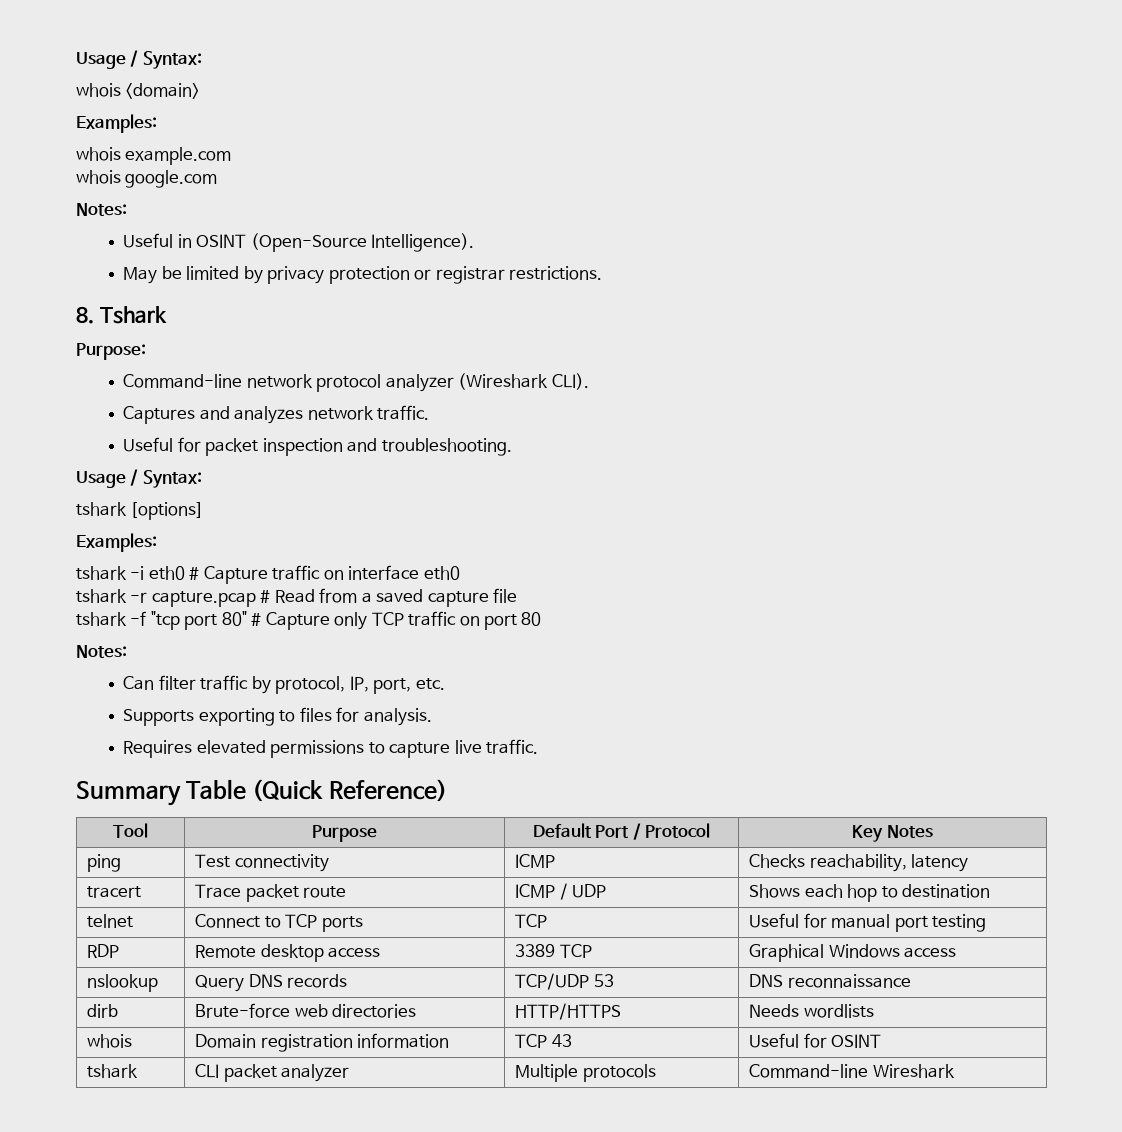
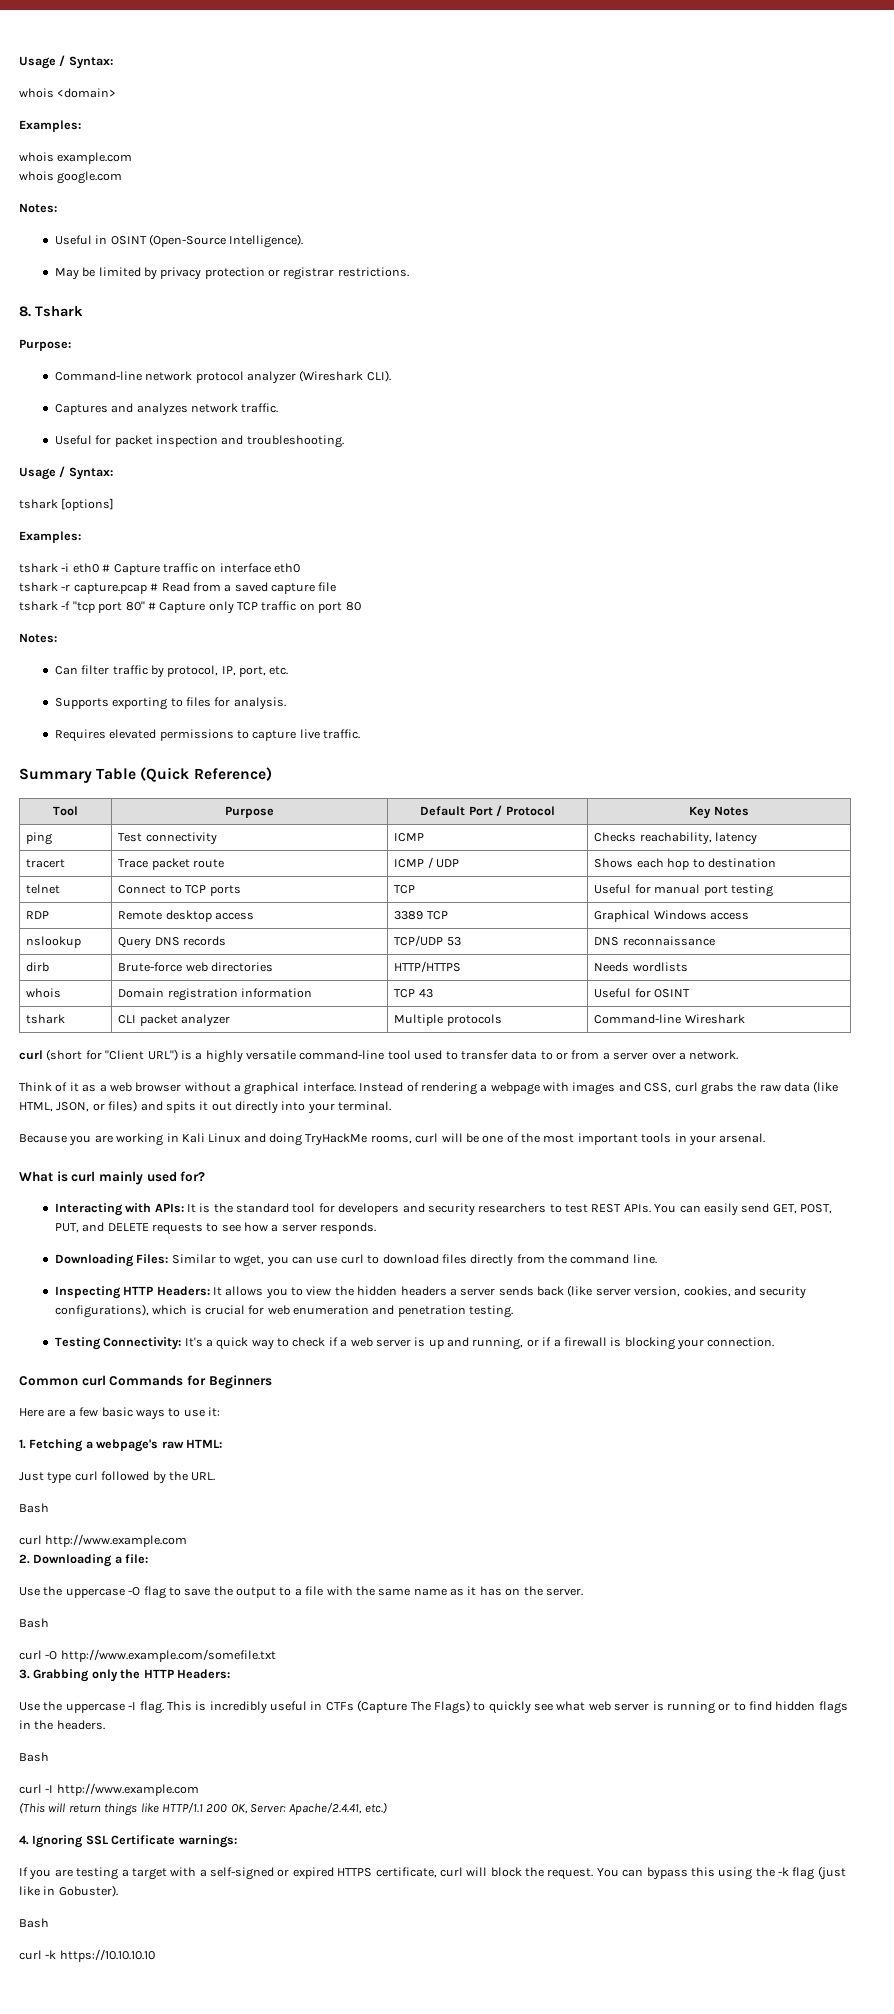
(955, 1071) none -> [19,1049,739,1063] [19,1081,839,1095] [19,1100,392,1114] [19,1133,766,1146] [19,1171,206,1185] [54,1203,832,1216] [54,1222,377,1235] [54,1254,657,1267] [54,1285,807,1299] [54,1304,514,1318] [54,1337,775,1350] [19,1375,272,1389] [19,1407,220,1420] [19,1439,222,1452] [19,1471,216,1484] [19,1503,49,1513] [19,1534,188,1547] [19,1554,149,1567] [19,1586,583,1599] [19,1618,49,1628] [19,1649,276,1662] [19,1669,230,1682] [19,1700,848,1714] [19,1720,105,1730] [19,1752,49,1762] [19,1783,199,1796] [19,1802,387,1816] [19,1835,237,1848] [19,1866,846,1880] [19,1885,118,1897] [19,1918,49,1928] [19,1949,155,1962] // curl (short for "Client URL") is a highly versatile command-line tool used to transfer data to or from a server over a network. // Think of it as a web browser without a graphical interface. Instead of rendering a webpage with images and CSS, curl grabs the raw data (like HTML, JSON, or files) and spits it out directly into your terminal. // Because you are working in Kali Linux and doing TryHackMe rooms, curl will be one of the most important tools in your arsenal. // What is curl mainly used for? // Interacting with APIs: It is the standard tool for developers and security researchers to test REST APIs. You can easily send GET, POST, PUT, and DELETE requests to see how a server responds. // Downloading Files: Similar to wget, you can use curl to download files directly from the command line. // Inspecting HTTP Headers: It allows you to view the hidden headers a server sends back (like server version, cookies, and security configurations), which is crucial for web enumeration and penetration testing. // Testing Connectivity: It's a quick way to check if a web server is up and running, or if a firewall is blocking your connection. // Common curl Commands for Beginners // Here are a few basic ways to use it: // 1. Fetching a webpage's raw HTML: // Just type curl followed by the URL. // Bash // curl http://www.example.com // 2. Downloading a file: // Use the uppercase -O flag to save the output to a file with the same name as it has on the server. // Bash // curl -O http://www.example.com/somefile.txt // 3. Grabbing only the HTTP Headers: // Use the uppercase -I flag. This is incredibly useful in CTFs (Capture The Flags) to quickly see what web server is running or to find hidden flags in the headers. // Bash // curl -I http://www.example.com // (This will return things like HTTP/1.1 200 OK, Server: Apache/2.4.41, etc.) // 4. Ignoring SSL Certificate warnings: // If you are testing a target with a self-signed or expired HTTPS certificate, curl will block the request. You can bypass this using the -k flag (just like in Gobuster). // Bash // curl -k https://10.10.10.10

